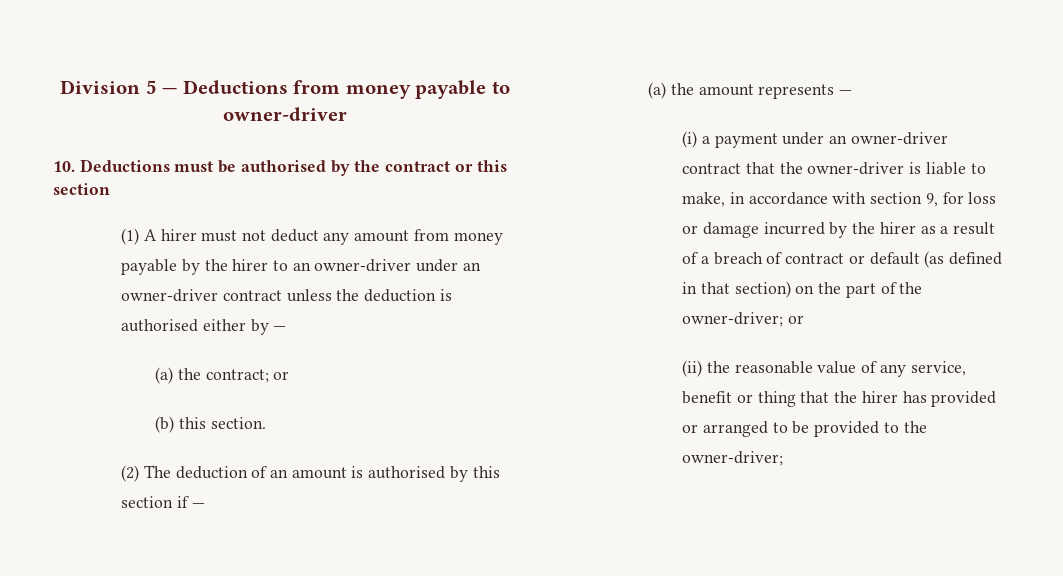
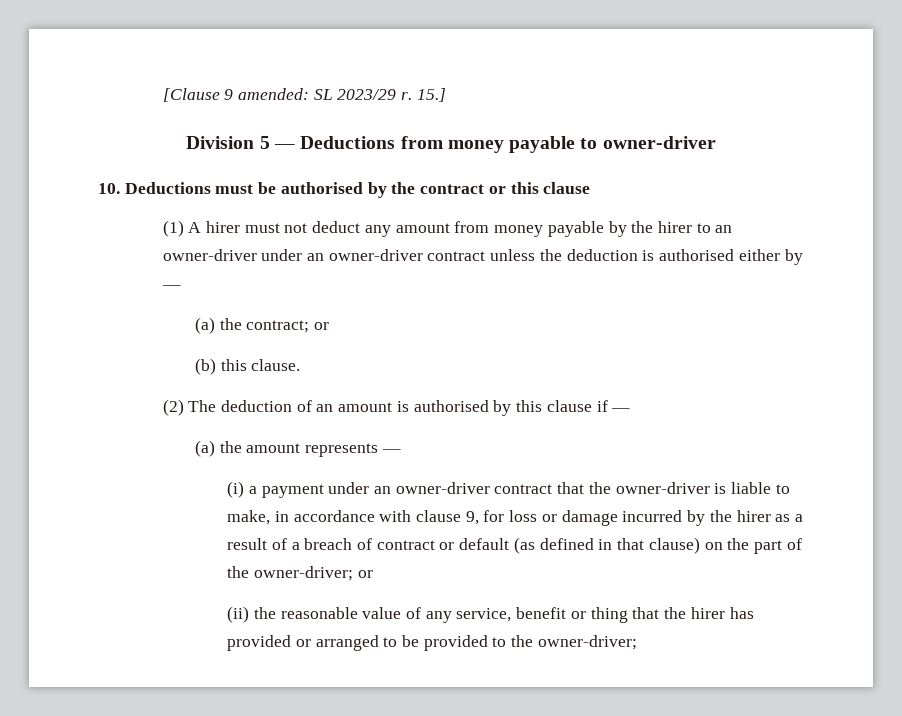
(60, 87) none -> [162,88,446,102] [Clause 9 amended: SL 2023/29 r. 15.] //
[53,183,110,195] section -> [543,182,591,194] clause
[210,417,266,429] section. -> [251,359,301,371] clause.
[121,496,174,508] section -> [546,400,592,412] clause
[870,192,923,204] section -> [415,510,461,522] clause
[734,281,791,298] section) -> [648,537,700,554] clause)

